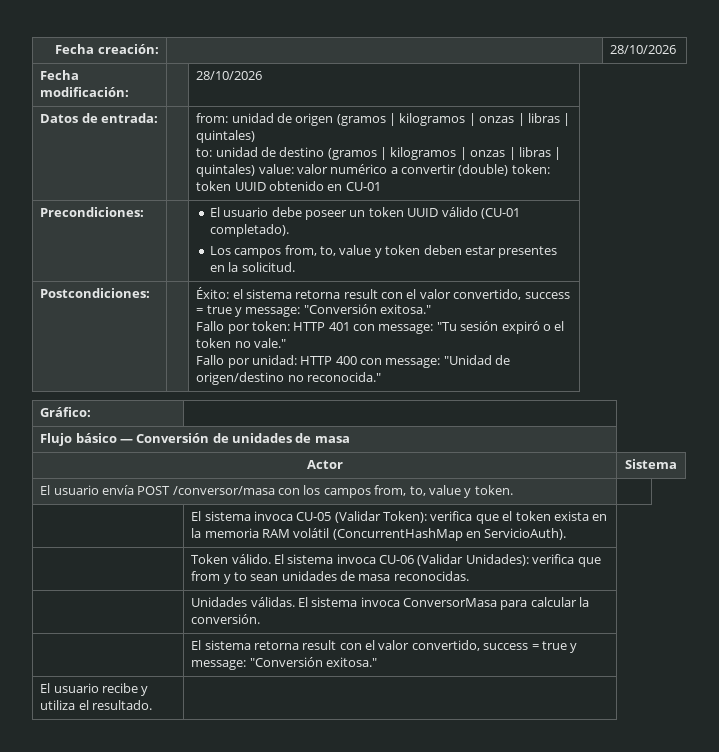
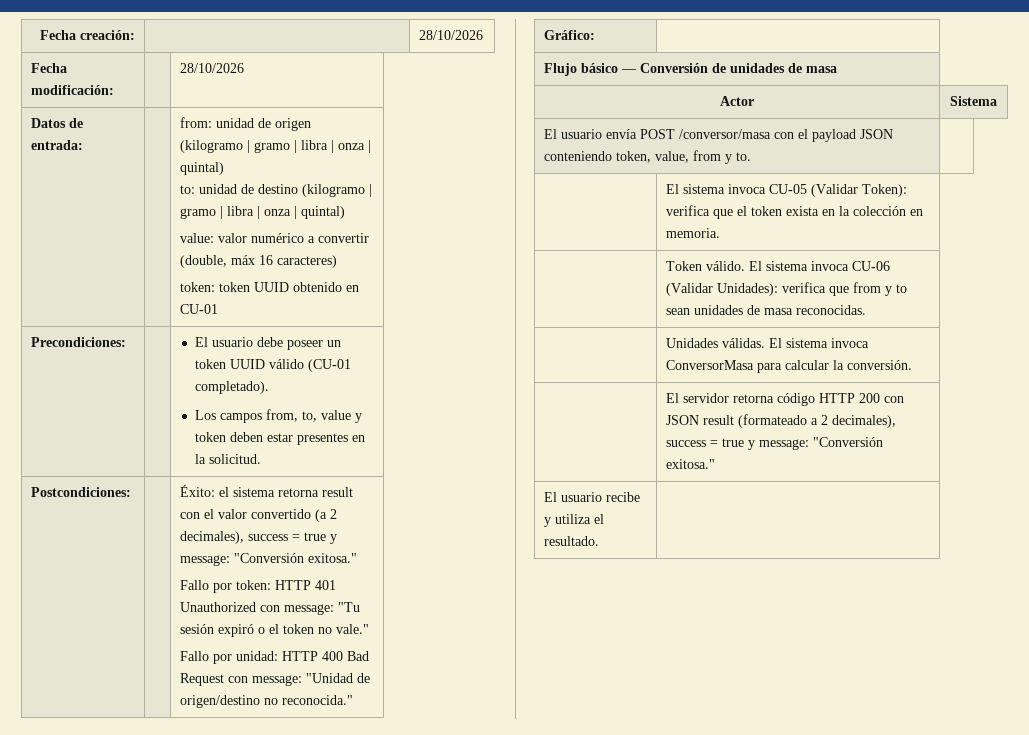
[336,113,571,126] [196,130,256,143] [196,147,562,160] [196,164,256,177] (gramos | kilogramos | onzas | libras | quintales) // to: unidad de destino (gramos | kilogramos | onzas | libras | quintales) -> [179,140,371,153] [179,162,224,175] [179,184,372,197] [179,206,345,219] (kilogramo | gramo | libra | onza | quintal) // to: unidad de destino (kilogramo | gramo | libra | onza | quintal) //
[458,164,509,176] (double) -> [179,255,337,268] (double, máx 16 caracteres) //
[453,289,522,300] convertido, -> [250,509,337,522] [179,531,244,544] convertido (a 2 decimales),
(350, 326) none -> [179,602,256,612] Unauthorized
(357, 360) none -> [346,651,369,661] [179,673,224,686] Bad Request
[303,485,513,498] los campos from, to, value y token. -> [797,129,893,142] [543,150,751,164] el payload JSON conteniendo token, value, from y to.
[204,528,567,541] memoria RAM volátil (ConcurrentHashMap en ServicioAuth). -> [852,206,923,216] [665,228,720,238] colección en memoria.
[204,640,480,651] sistema retorna result con el valor convertido, -> [682,393,904,406] [665,414,896,428] servidor retorna código HTTP 200 con JSON result (formateado a 2 decimales),

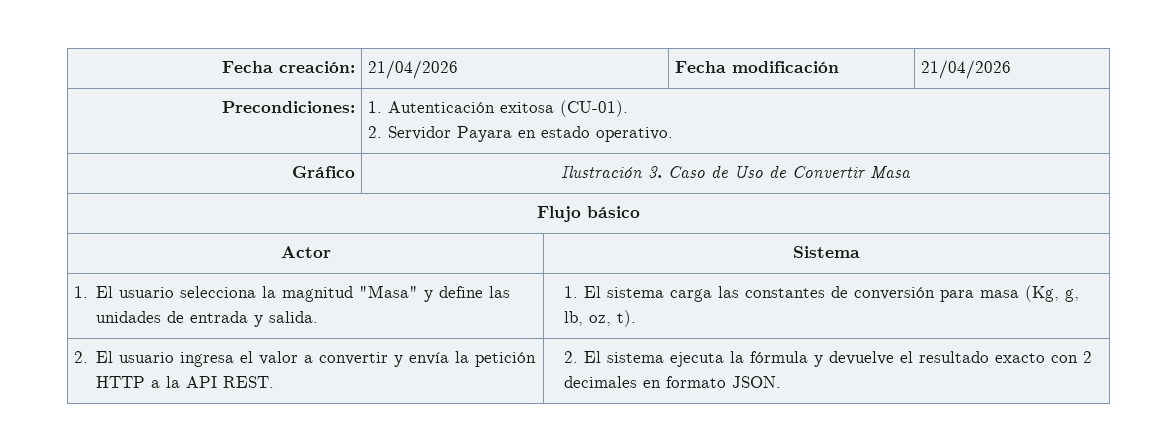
[418,30,483,40] [30,63,67,73] [30,85,114,95] [179,63,244,73] [30,118,83,128] [30,140,83,150] [179,117,311,131] [179,140,371,153] [179,162,224,175] [179,184,372,197] [179,206,345,219] [179,233,369,243] [179,255,337,268] [179,282,359,292] [179,304,218,314] [30,337,126,347] [194,337,341,350] [194,359,351,372] [194,381,269,394] [194,409,362,423] [194,432,365,445] [194,454,261,464] [30,487,131,497] [179,485,353,497] [179,509,337,522] [179,531,337,544] [179,553,357,566] [179,580,336,593] [179,602,360,615] [179,624,369,637] [179,651,369,664] [179,673,370,686] [179,695,353,708] [543,30,595,40] [543,63,837,76] | 28/10/2026 // Fecha modificación: | | 28/10/2026 // Datos de entrada: | | from: unidad de origen (kilogramo | gramo | libra | onza | quintal) // to: unidad de destino (kilogramo | gramo | libra | onza | quintal) // value: valor numérico a convertir (double, máx 16 caracteres) // token: token UUID obtenido en CU-01 // Precondiciones: | | El usuario debe poseer un token UUID válido (CU-01 completado). // Los campos from, to, value y token deben estar presentes en la solicitud. // Postcondiciones: | | Éxito: el sistema retorna result con el valor convertido (a 2 decimales), success = true y message: "Conversión exitosa." // Fallo por token: HTTP 401 Unauthorized con message: "Tu sesión expiró o el token no vale." // Fallo por unidad: HTTP 400 Bad Request con message: "Unidad de origen/destino no reconocida." // Gráfico: | // Flujo básico — Conversión de unidades de masa -> [367,60,458,79] [674,61,839,73] [920,60,1011,79] [222,101,356,113] [367,100,628,117] [367,126,673,142] [292,166,356,178] [561,166,911,179] [537,206,640,222] 21/04/2026 | Fecha modificación | 21/04/2026 // Precondiciones: | 1. Autenticación exitosa (CU-01). // 2. Servidor Payara en estado operativo. // Gráfico | Ilustración 3. Caso de Uso de Convertir Masa // Flujo básico
[543,129,893,142] [543,150,751,164] [665,184,907,197] [665,205,923,219] [665,228,720,238] [665,261,890,271] [665,282,907,296] [665,305,866,315] [665,338,869,348] [665,360,912,373] [665,393,904,406] [665,414,896,428] [665,437,883,450] [665,459,715,469] [543,492,640,502] [543,514,604,527] [543,536,599,546] El usuario envía POST /conversor/masa con el payload JSON conteniendo token, value, from y to. | // | El sistema invoca CU-05 (Validar Token): verifica que el token exista en la colección en memoria. // | Token válido. El sistema invoca CU-06 (Validar Unidades): verifica que from y to sean unidades de masa reconocidas. // | Unidades válidas. El sistema invoca ConversorMasa para calcular la conversión. // | El servidor retorna código HTTP 200 con JSON result (formateado a 2 decimales), success = true y message: "Conversión exitosa." // El usuario recibe y utiliza el resultado. | -> [73,285,510,302] [95,311,318,327] [563,285,1079,302] [563,310,636,327] [73,351,536,367] [95,376,274,388] [563,351,1092,367] [563,376,781,388] 1. El usuario selecciona la magnitud "Masa" y define las unidades de entrada y salida. | 1. El sistema carga las constantes de conversión para masa (Kg, g, lb, oz, t). // 2. El usuario ingresa el valor a convertir y envía la petición HTTP a la API REST. | 2. El sistema ejecuta la fórmula y devuelve el resultado exacto con 2 decimales en formato JSON.

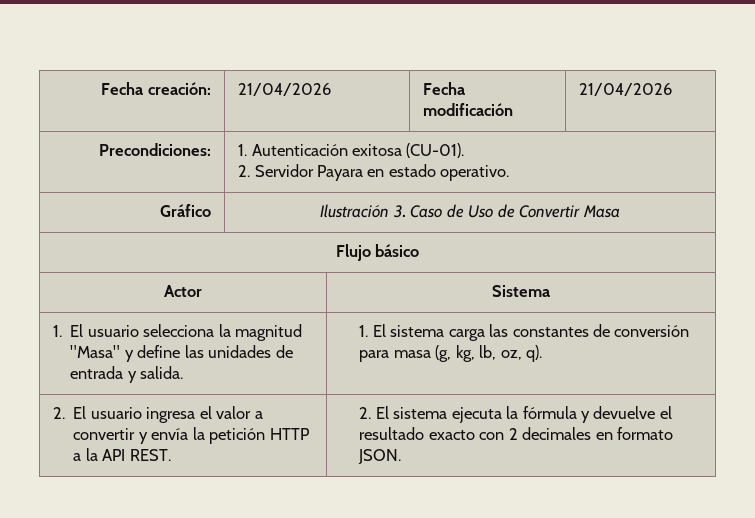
[1024,285,1079,302] (Kg, g, -> [435,345,475,362] (g, kg,
[616,310,636,327] t). -> [525,345,542,362] q).

